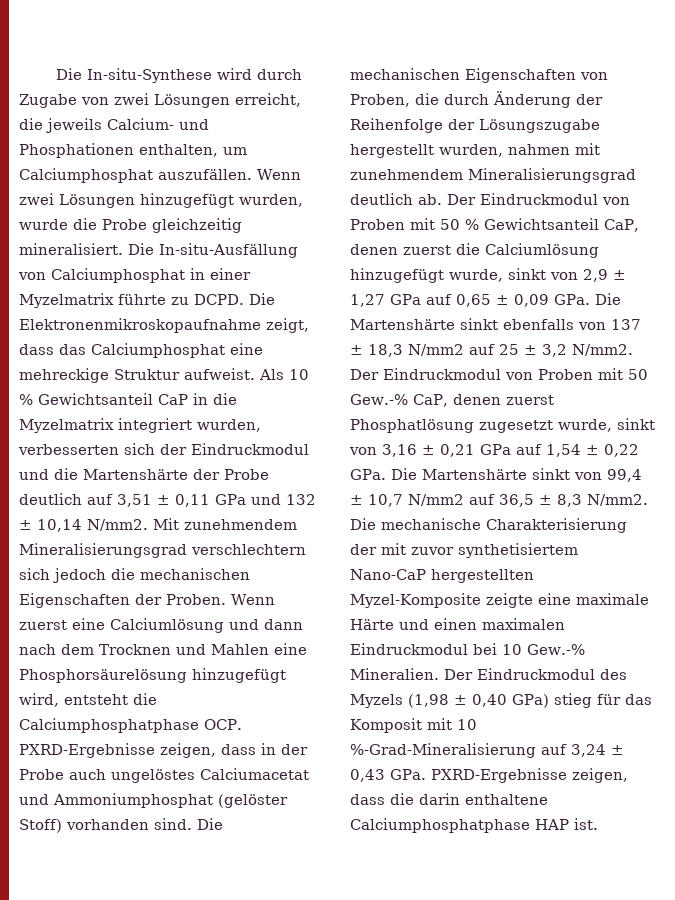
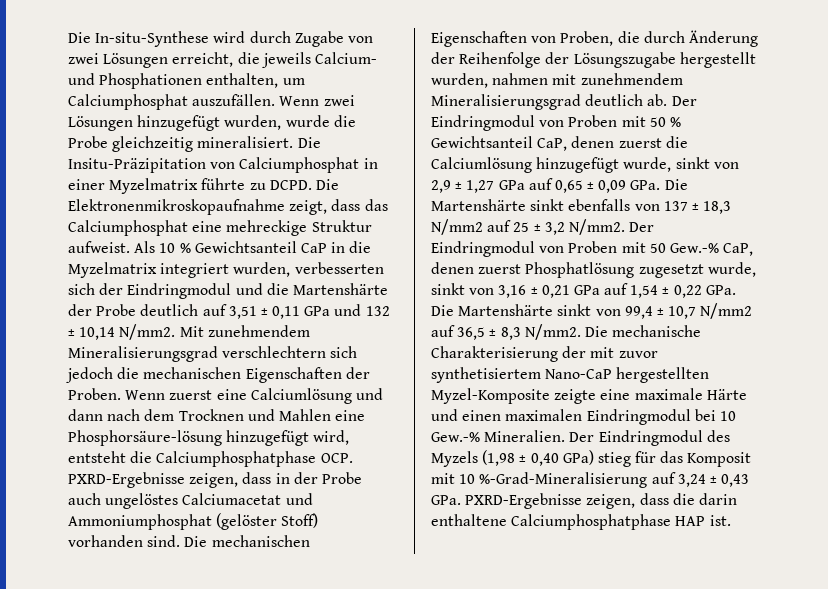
[159,243,298,258] In-situ-Ausfällung -> [68,158,206,173] Insitu-Präzipitation
[191,443,309,455] Eindruckmodul -> [127,283,232,299] Eindringmodul
[19,669,187,683] Phosphorsäurelösung -> [68,430,222,446] Phosphorsäure-lösung
[480,193,598,205] Eindruckmodul -> [431,115,535,131] Eindringmodul
[383,368,501,380] Eindruckmodul -> [431,241,535,257] Eindringmodul
[350,643,468,655] Eindruckmodul -> [586,409,691,425] Eindringmodul
[477,668,595,680] Eindruckmodul -> [598,430,703,446] Eindringmodul

